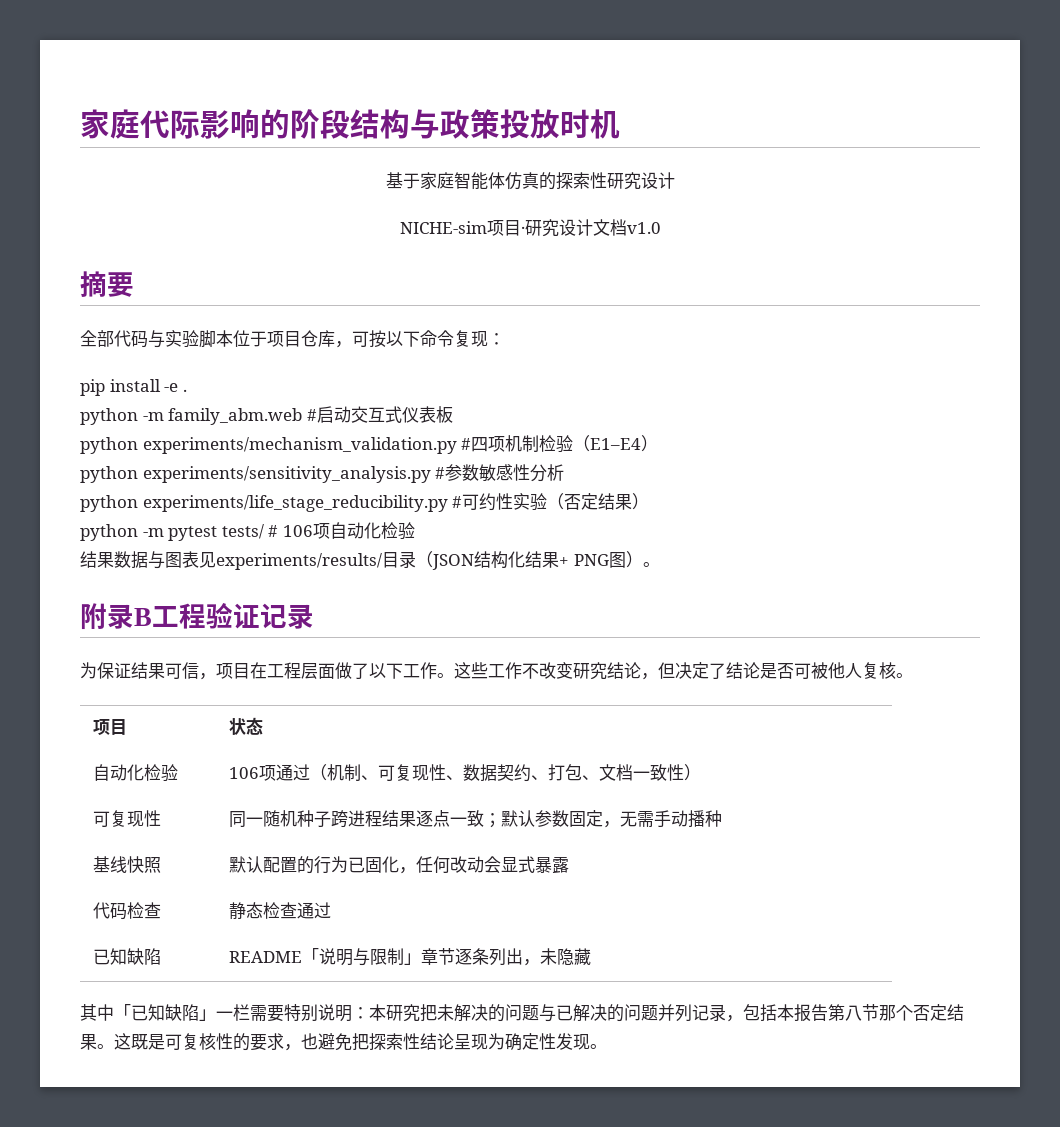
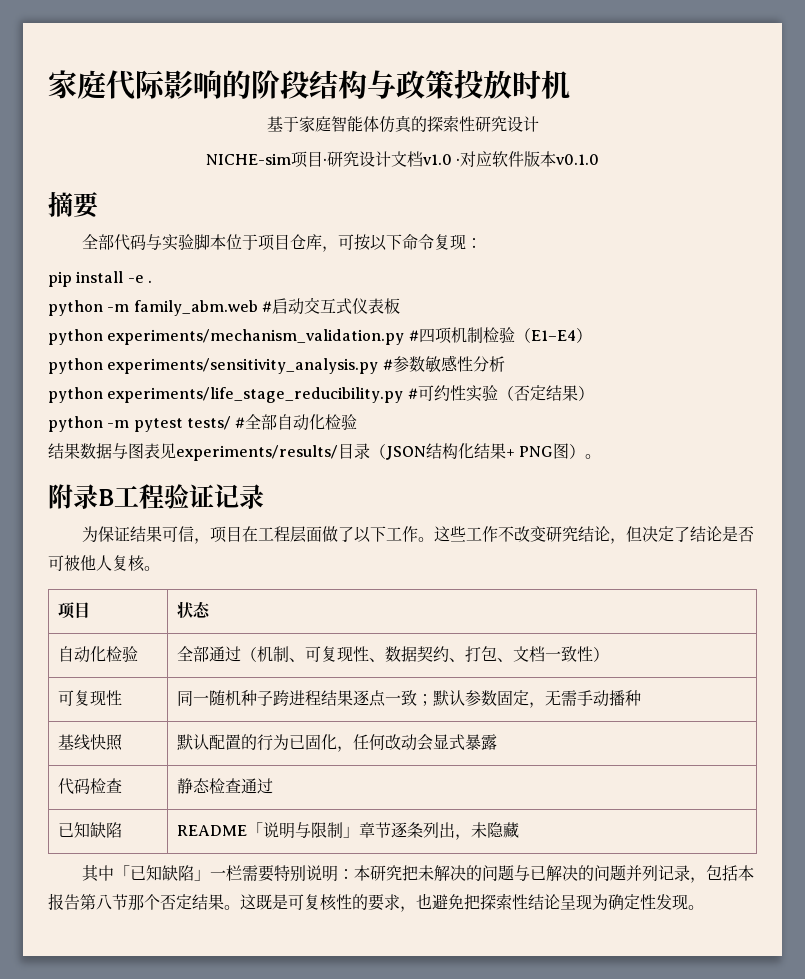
(661, 228) none -> [456,151,600,167] ·对应软件版本v0.1.0
[282,523,330,539] 106项 -> [245,414,278,430] 全部
[229,765,277,781] 106项 -> [177,646,210,662] 全部

